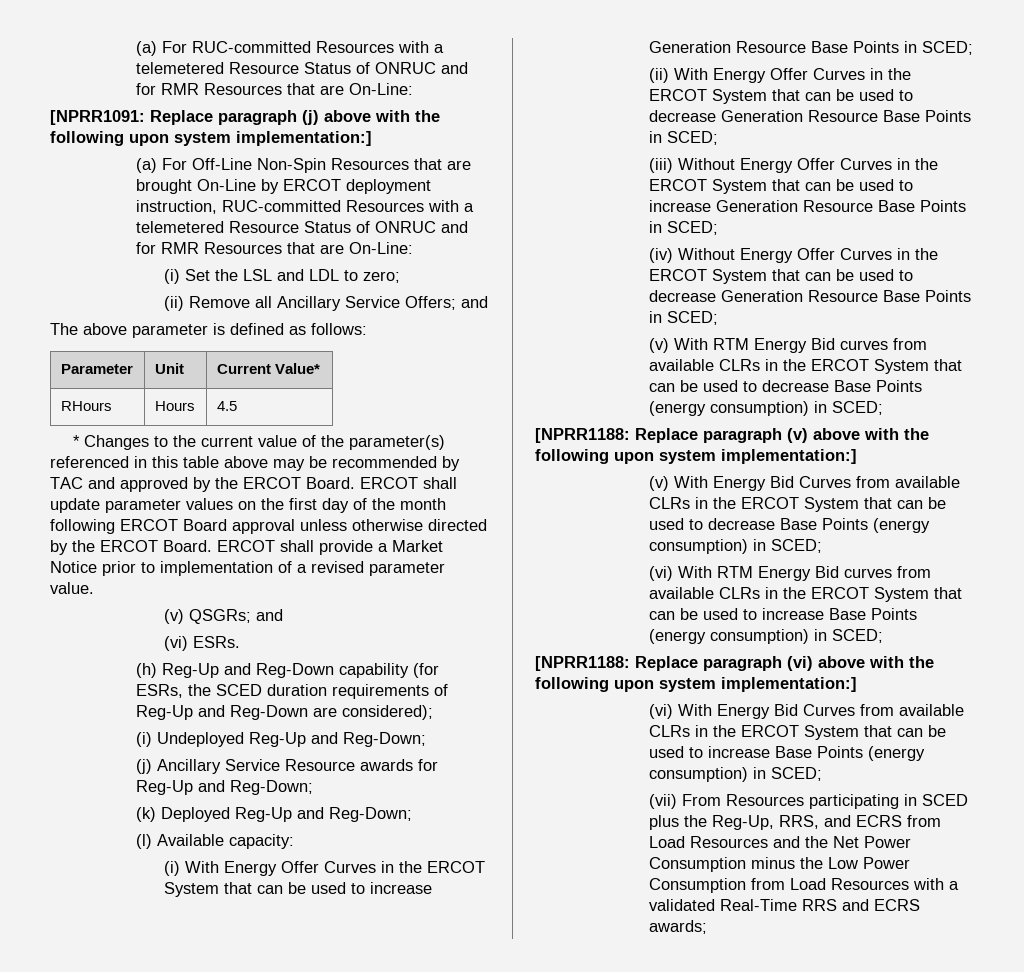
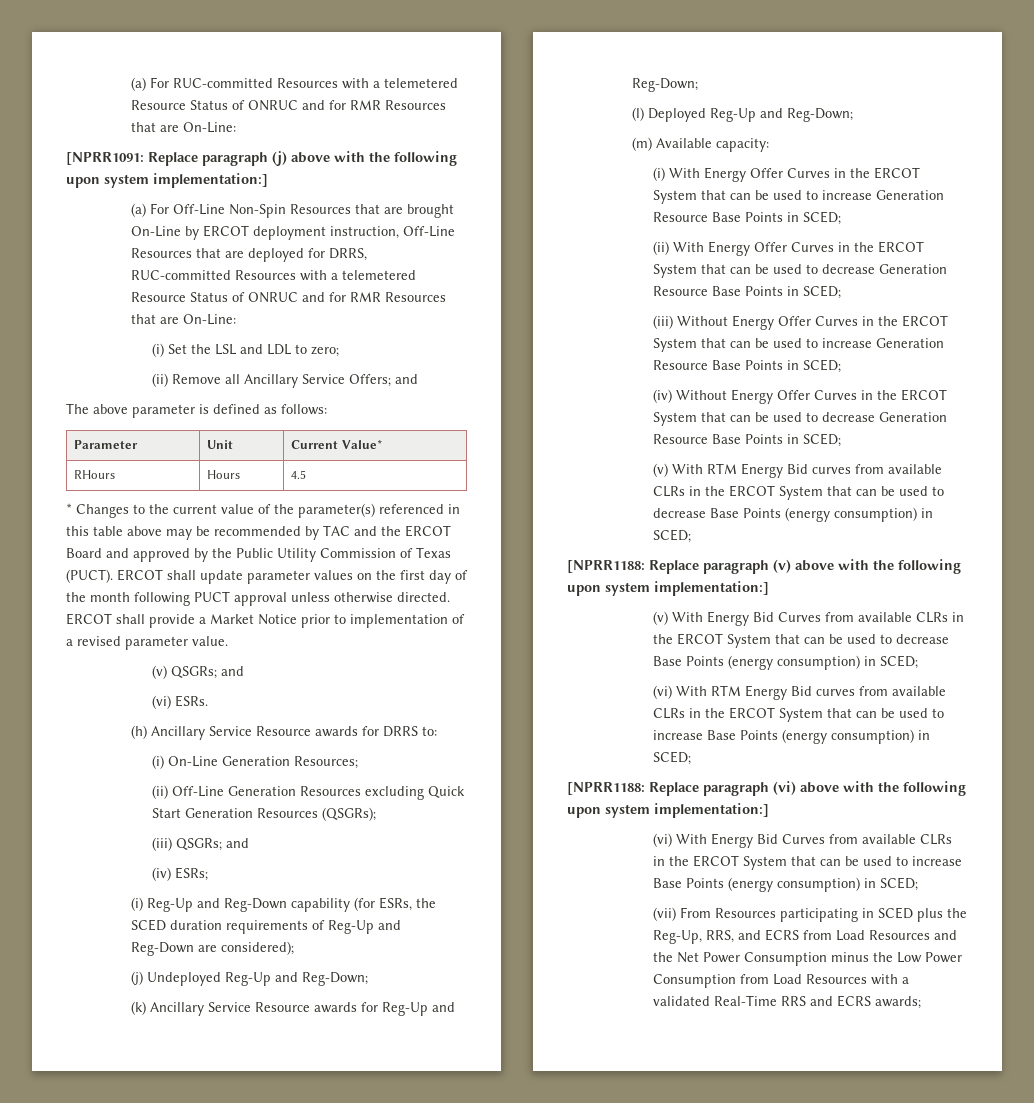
(217, 207) none -> [402,226,455,237] [130,248,367,262] Off-Line Resources that are deployed for DRRS,
[120,477,355,492] approved by the ERCOT Board. -> [381,525,451,537] [66,547,451,562] [66,569,113,583] the ERCOT Board and approved by the Public Utility Commission of Texas (PUCT).
[120,519,227,531] ERCOT Board -> [194,591,230,602] PUCT
[428,519,487,531] [50,540,212,555] directed by the ERCOT Board. -> [397,592,450,602] directed.
(157, 670) none -> [150,726,437,740] [152,755,359,769] [152,785,466,800] [152,807,377,821] [152,837,250,851] [152,867,209,881] [130,897,143,911] Ancillary Service Resource awards for DRRS to: // (i) On-Line Generation Resources; // (ii) Off-Line Generation Resources excluding Quick Start Generation Resources (QSGRs); // (iii) QSGRs; and // (iv) ESRs; // (i)
[135,732,152,747] (i) -> [130,971,143,985] (j)
[135,759,152,774] (j) -> [130,1001,146,1015] (k)
[135,807,156,822] (k) -> [631,107,644,121] (l)
[135,834,152,849] (l) -> [631,137,652,151] (m)

